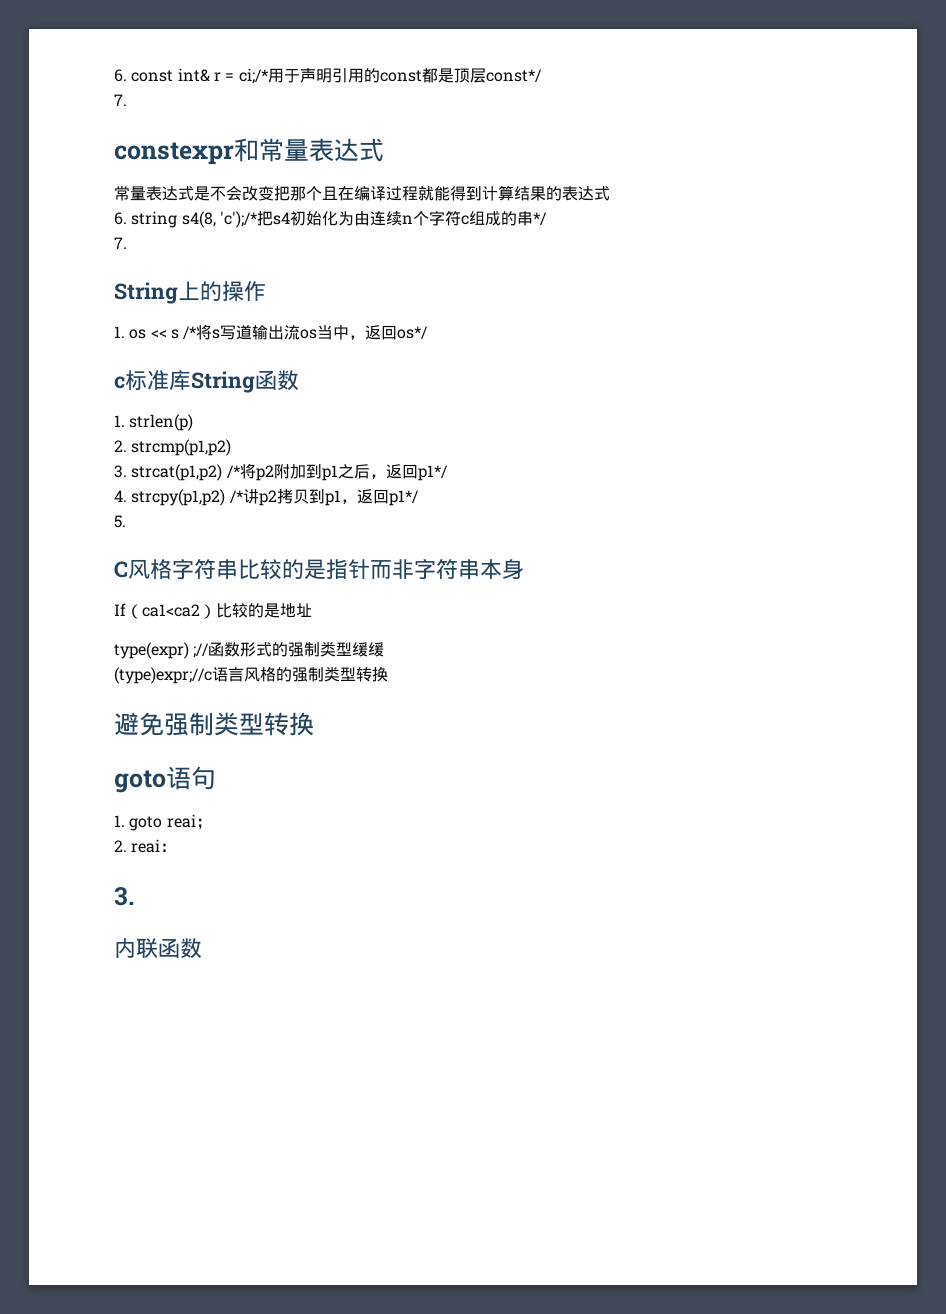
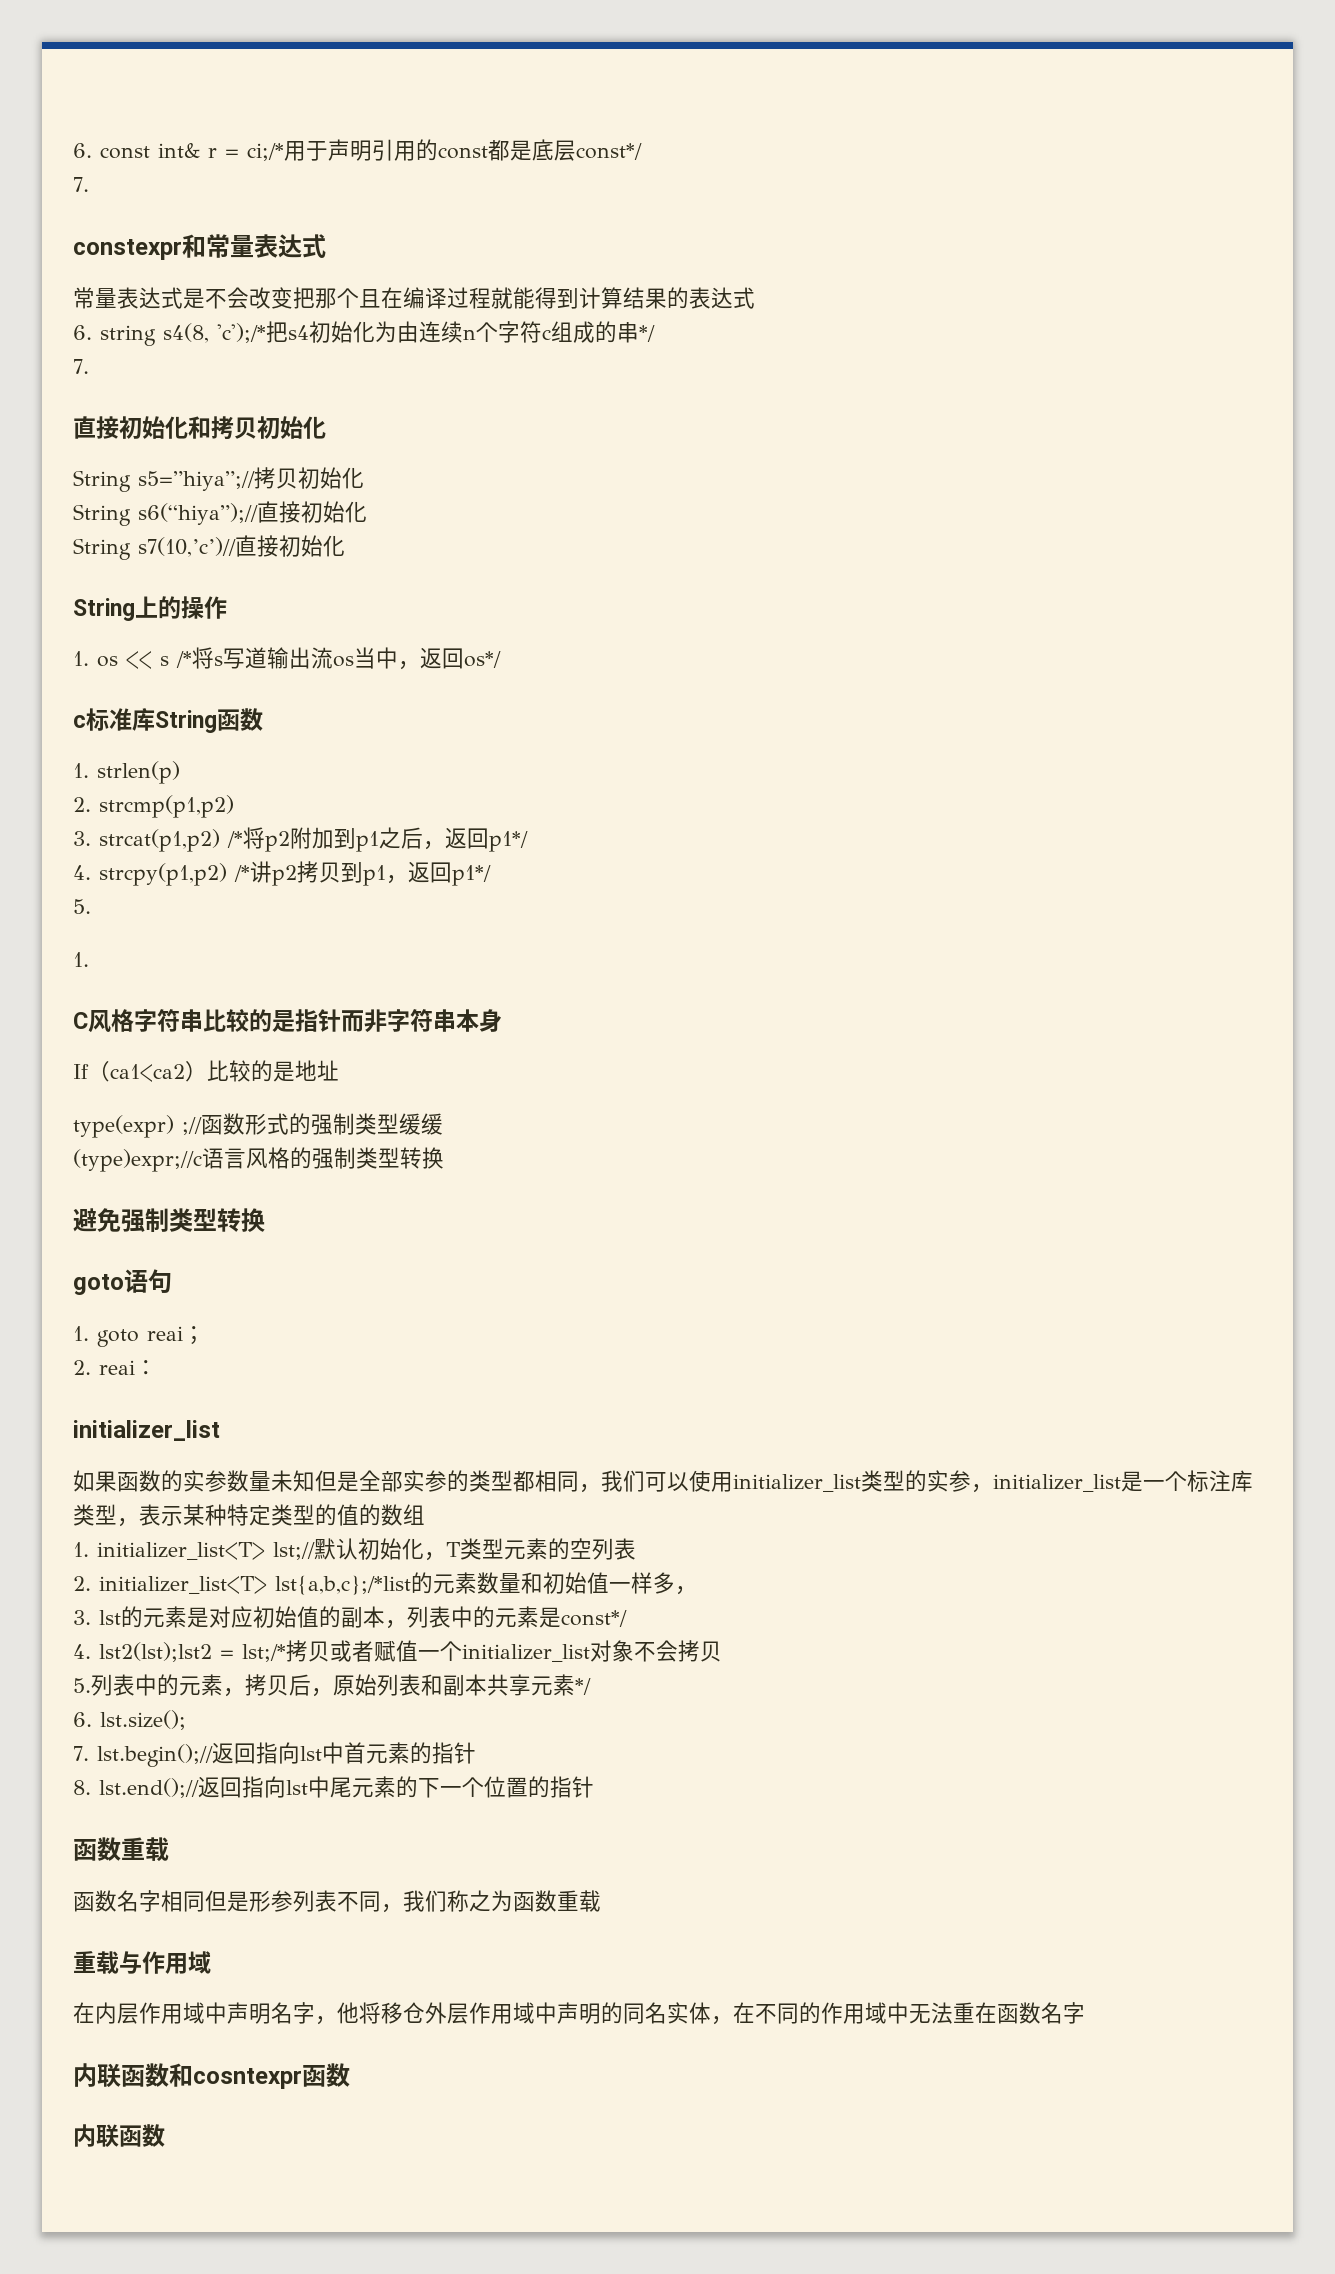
[453,68,470,83] 顶 -> [532,139,554,161] 底
(127, 243) none -> [73,416,326,440] [73,467,364,492] [73,501,367,526] [73,535,345,560] // 直接初始化和拷贝初始化 // String s5=”hiya”;//拷贝初始化 // String s6(“hiya”);//直接初始化 // String s7(10,’c’)//直接初始化
(126, 521) none -> [73,952,89,967] // 1.
[114,886,134,906] 3. -> [73,1420,220,1441] [73,1470,1253,1493] [73,1504,425,1527] [73,1538,636,1561] [73,1572,697,1595] [73,1606,627,1629] [73,1640,722,1662] [73,1674,591,1697] [73,1710,186,1730] [73,1742,476,1767] [73,1776,594,1798] [73,1837,169,1862] [73,1890,601,1913] [73,1951,211,1974] [73,2002,1085,2025] [73,2063,350,2089] initializer_list // 如果函数的实参数量未知但是全部实参的类型都相同，我们可以使用initializer_list类型的实参，initializer_list是一个标注库类型，表示某种特定类型的值的数组 // 1. initializer_list<T> lst;//默认初始化，T类型元素的空列表 // 2. initializer_list<T> lst{a,b,c};/*list的元素数量和初始值一样多， // 3. lst的元素是对应初始值的副本，列表中的元素是const*/ // 4. lst2(lst);lst2 = lst;/*拷贝或者赋值一个initializer_list对象不会拷贝 // 5.列表中的元素，拷贝后，原始列表和副本共享元素*/ // 6. lst.size(); // 7. lst.begin();//返回指向lst中首元素的指针 // 8. lst.end();//返回指向lst中尾元素的下一个位置的指针 // 函数重载 // 函数名字相同但是形参列表不同，我们称之为函数重载 // 重载与作用域 // 在内层作用域中声明名字，他将移仓外层作用域中声明的同名实体，在不同的作用域中无法重在函数名字 // 内联函数和cosntexpr函数

